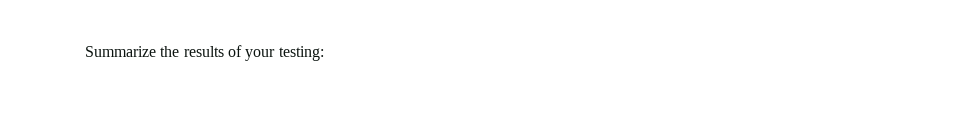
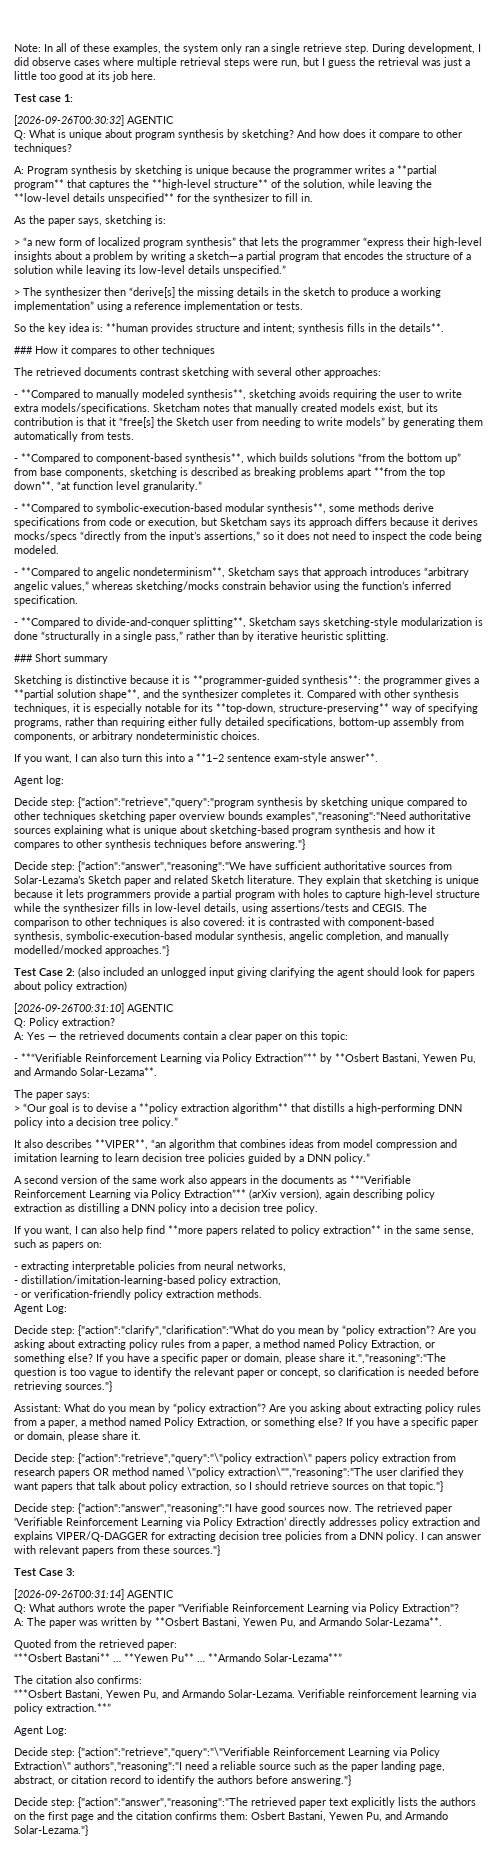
[85,45,324,61] Summarize the results of your testing: -> [14,43,481,54] [14,57,470,68] [14,71,156,82] [14,94,73,102] [14,115,174,126] [14,129,462,140] [14,143,72,154] [14,165,437,176] [14,179,432,190] [14,193,313,204] [14,215,166,226] [14,237,482,248] [14,251,471,262] [14,265,286,276] [14,287,441,298] [14,301,303,312] [14,323,444,334] [14,345,215,356] [14,367,381,378] [14,389,462,400] [14,403,438,414] [14,417,483,428] [14,431,134,442] [14,453,461,464] [14,467,445,478] [14,481,202,492] [14,503,434,514] [14,517,478,528] [14,531,482,542] [14,545,59,554] [14,567,469,578] [14,581,451,592] [14,595,78,606] [14,617,483,628] [14,631,389,642] [14,653,108,664] [14,675,479,686] [14,689,459,700] [14,703,478,714] [14,717,464,728] [14,731,260,742] [14,753,378,764] [14,775,64,786] [14,797,467,808] [14,811,471,822] [14,825,435,836] [14,839,305,850] [14,861,452,872] [14,875,479,886] [14,889,480,900] [14,903,427,914] [14,917,434,928] [14,931,449,942] [14,945,169,956] [14,967,475,978] [14,981,127,992] [14,1003,174,1014] [14,1017,115,1028] [14,1031,348,1042] [14,1053,476,1064] [14,1067,157,1076] [14,1089,90,1100] [14,1103,462,1114] [14,1117,178,1128] [14,1139,457,1150] [14,1153,370,1164] [14,1175,411,1186] [14,1189,435,1200] [14,1203,318,1214] [14,1225,474,1236] [14,1239,102,1250] [14,1261,286,1272] [14,1275,281,1286] [14,1289,262,1300] [14,1304,67,1314] [14,1325,476,1336] [14,1339,435,1350] [14,1353,446,1364] [14,1367,479,1378] [14,1381,112,1392] [14,1403,481,1414] [14,1417,478,1428] [14,1431,141,1442] [14,1453,456,1464] [14,1467,464,1478] [14,1481,443,1492] [14,1503,452,1514] [14,1517,480,1528] [14,1531,481,1542] [14,1545,220,1556] [14,1568,75,1576] [14,1589,174,1600] [14,1603,459,1614] [14,1617,442,1628] [14,1639,177,1650] [14,1653,342,1662] [14,1675,142,1684] [14,1689,476,1700] [14,1703,111,1714] [14,1726,67,1736] [14,1747,440,1758] [14,1761,445,1772] [14,1775,351,1786] [14,1797,476,1808] [14,1811,448,1822] [14,1825,88,1836] Note: In all of these examples, the system only ran a single retrieve step. During development, I did observe cases where multiple retrieval steps were run, but I guess the retrieval was just a little too good at its job here. // Test case 1: // [2026-09-26T00:30:32] AGENTIC // Q: What is unique about program synthesis by sketching? And how does it compare to other techniques? // A: Program synthesis by sketching is unique because the programmer writes a **partial program** that captures the **high-level structure** of the solution, while leaving the **low-level details unspecified** for the synthesizer to fill in. // As the paper says, sketching is: // > “a new form of localized program synthesis” that lets the programmer “express their high-level insights about a problem by writing a sketch—a partial program that encodes the structure of a solution while leaving its low-level details unspecified.” // > The synthesizer then “derive[s] the missing details in the sketch to produce a working implementation” using a reference implementation or tests. // So the key idea is: **human provides structure and intent; synthesis fills in the details**. // ### How it compares to other techniques // The retrieved documents contrast sketching with several other approaches: // - **Compared to manually modeled synthesis**, sketching avoids requiring the user to write extra models/specifications. Sketcham notes that manually created models exist, but its contribution is that it “free[s] the Sketch user from needing to write models” by generating them automatically from tests. // - **Compared to component-based synthesis**, which builds solutions “from the bottom up” from base components, sketching is described as breaking problems apart **from the top down**, “at function level granularity.” // - **Compared to symbolic-execution-based modular synthesis**, some methods derive specifications from code or execution, but Sketcham says its approach differs because it derives mocks/specs “directly from the input’s assertions,” so it does not need to inspect the code being modeled. // - **Compared to angelic nondeterminism**, Sketcham says that approach introduces “arbitrary angelic values,” whereas sketching/mocks constrain behavior using the function’s inferred specification. // - **Compared to divide-and-conquer splitting**, Sketcham says sketching-style modularization is done “structurally in a single pass,” rather than by iterative heuristic splitting. // ### Short summary // Sketching is distinctive because it is **programmer-guided synthesis**: the programmer gives a **partial solution shape**, and the synthesizer completes it. Compared with other synthesis techniques, it is especially notable for its **top-down, structure-preserving** way of specifying programs, rather than requiring either fully detailed specifications, bottom-up assembly from components, or arbitrary nondeterministic choices. // If you want, I can also turn this into a **1–2 sentence exam-style answer**. // Agent log: // Decide step: {"action":"retrieve","query":"program synthesis by sketching unique compared to other techniques sketching paper overview bounds examples","reasoning":"Need authoritative sources explaining what is unique about sketching-based program synthesis and how it compares to other synthesis techniques before answering."} // Decide step: {"action":"answer","reasoning":"We have sufficient authoritative sources from Solar-Lezama’s Sketch paper and related Sketch literature. They explain that sketching is unique because it lets programmers provide a partial program with holes to capture high-level structure while the synthesizer fills in low-level details, using assertions/tests and CEGIS. The comparison to other techniques is also covered: it is contrasted with component-based synthesis, symbolic-execution-based modular synthesis, angelic completion, and manually modelled/mocked approaches."} // Test Case 2: (also included an unlogged input giving clarifying the agent should look for papers about policy extraction) // [2026-09-26T00:31:10] AGENTIC // Q: Policy extraction? // A: Yes — the retrieved documents contain a clear paper on this topic: // - **“Verifiable Reinforcement Learning via Policy Extraction”** by **Osbert Bastani, Yewen Pu, and Armando Solar-Lezama**. // The paper says: // > “Our goal is to devise a **policy extraction algorithm** that distills a high-performing DNN policy into a decision tree policy.” // It also describes **VIPER**, “an algorithm that combines ideas from model compression and imitation learning to learn decision tree policies guided by a DNN policy.” // A second version of the same work also appears in the documents as **“Verifiable Reinforcement Learning via Policy Extraction”** (arXiv version), again describing policy extraction as distilling a DNN policy into a decision tree policy. // If you want, I can also help find **more papers related to policy extraction** in the same sense, such as papers on: // - extracting interpretable policies from neural networks, // - distillation/imitation-learning-based policy extraction, // - or verification-friendly policy extraction methods. // Agent Log: // Decide step: {"action":"clarify","clarification":"What do you mean by “policy extraction”? Are you asking about extracting policy rules from a paper, a method named Policy Extraction, or something else? If you have a specific paper or domain, please share it.","reasoning":"The question is too vague to identify the relevant paper or concept, so clarification is needed before retrieving sources."} // Assistant: What do you mean by “policy extraction”? Are you asking about extracting policy rules from a paper, a method named Policy Extraction, or something else? If you have a specific paper or domain, please share it. // Decide step: {"action":"retrieve","query":"\"policy extraction\" papers policy extraction from research papers OR method named \"policy extraction\"","reasoning":"The user clarified they want papers that talk about policy extraction, so I should retrieve sources on that topic."} // Decide step: {"action":"answer","reasoning":"I have good sources now. The retrieved paper ‘Verifiable Reinforcement Learning via Policy Extraction’ directly addresses policy extraction and explains VIPER/Q-DAGGER for extracting decision tree policies from a DNN policy. I can answer with relevant papers from these sources."} // Test Case 3: // [2026-09-26T00:31:14] AGENTIC // Q: What authors wrote the paper "Verifiable Reinforcement Learning via Policy Extraction"? // A: The paper was written by **Osbert Bastani, Yewen Pu, and Armando Solar-Lezama**. // Quoted from the retrieved paper: // “**Osbert Bastani** … **Yewen Pu** … **Armando Solar-Lezama**” // The citation also confirms: // “**Osbert Bastani, Yewen Pu, and Armando Solar-Lezama. Verifiable reinforcement learning via policy extraction.**” // Agent Log: // Decide step: {"action":"retrieve","query":"\"Verifiable Reinforcement Learning via Policy Extraction\" authors","reasoning":"I need a reliable source such as the paper landing page, abstract, or citation record to identify the authors before answering."} // Decide step: {"action":"answer","reasoning":"The retrieved paper text explicitly lists the authors on the first page and the citation confirms them: Osbert Bastani, Yewen Pu, and Armando Solar-Lezama."}

